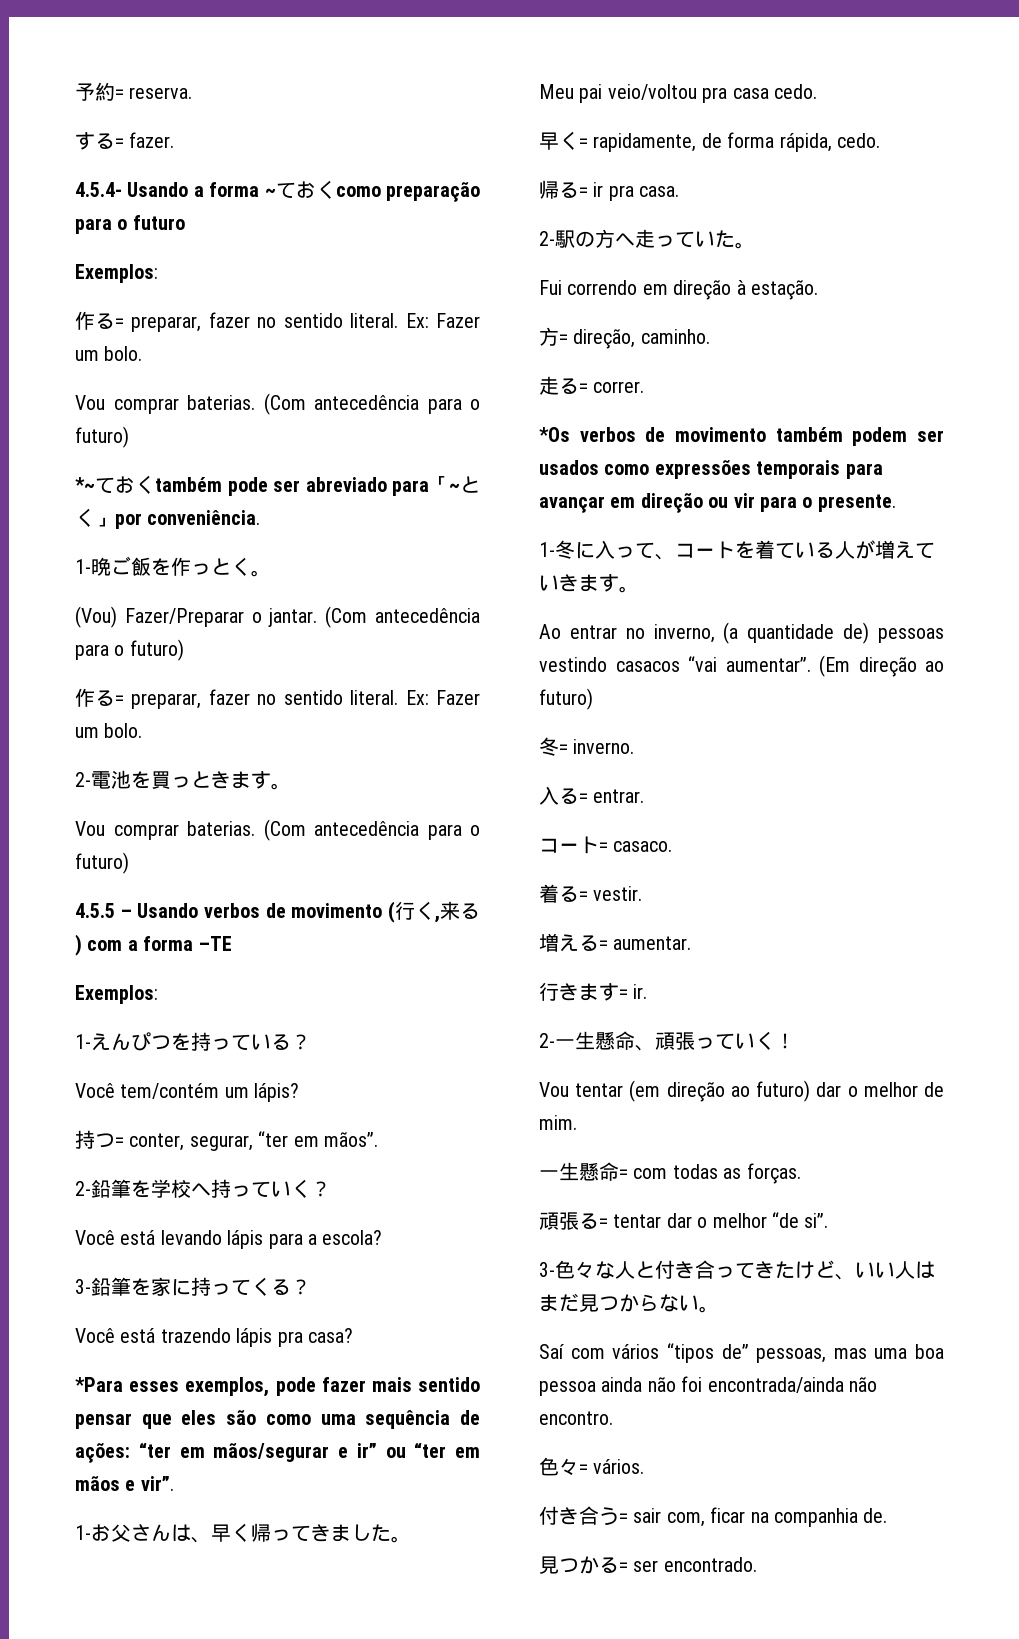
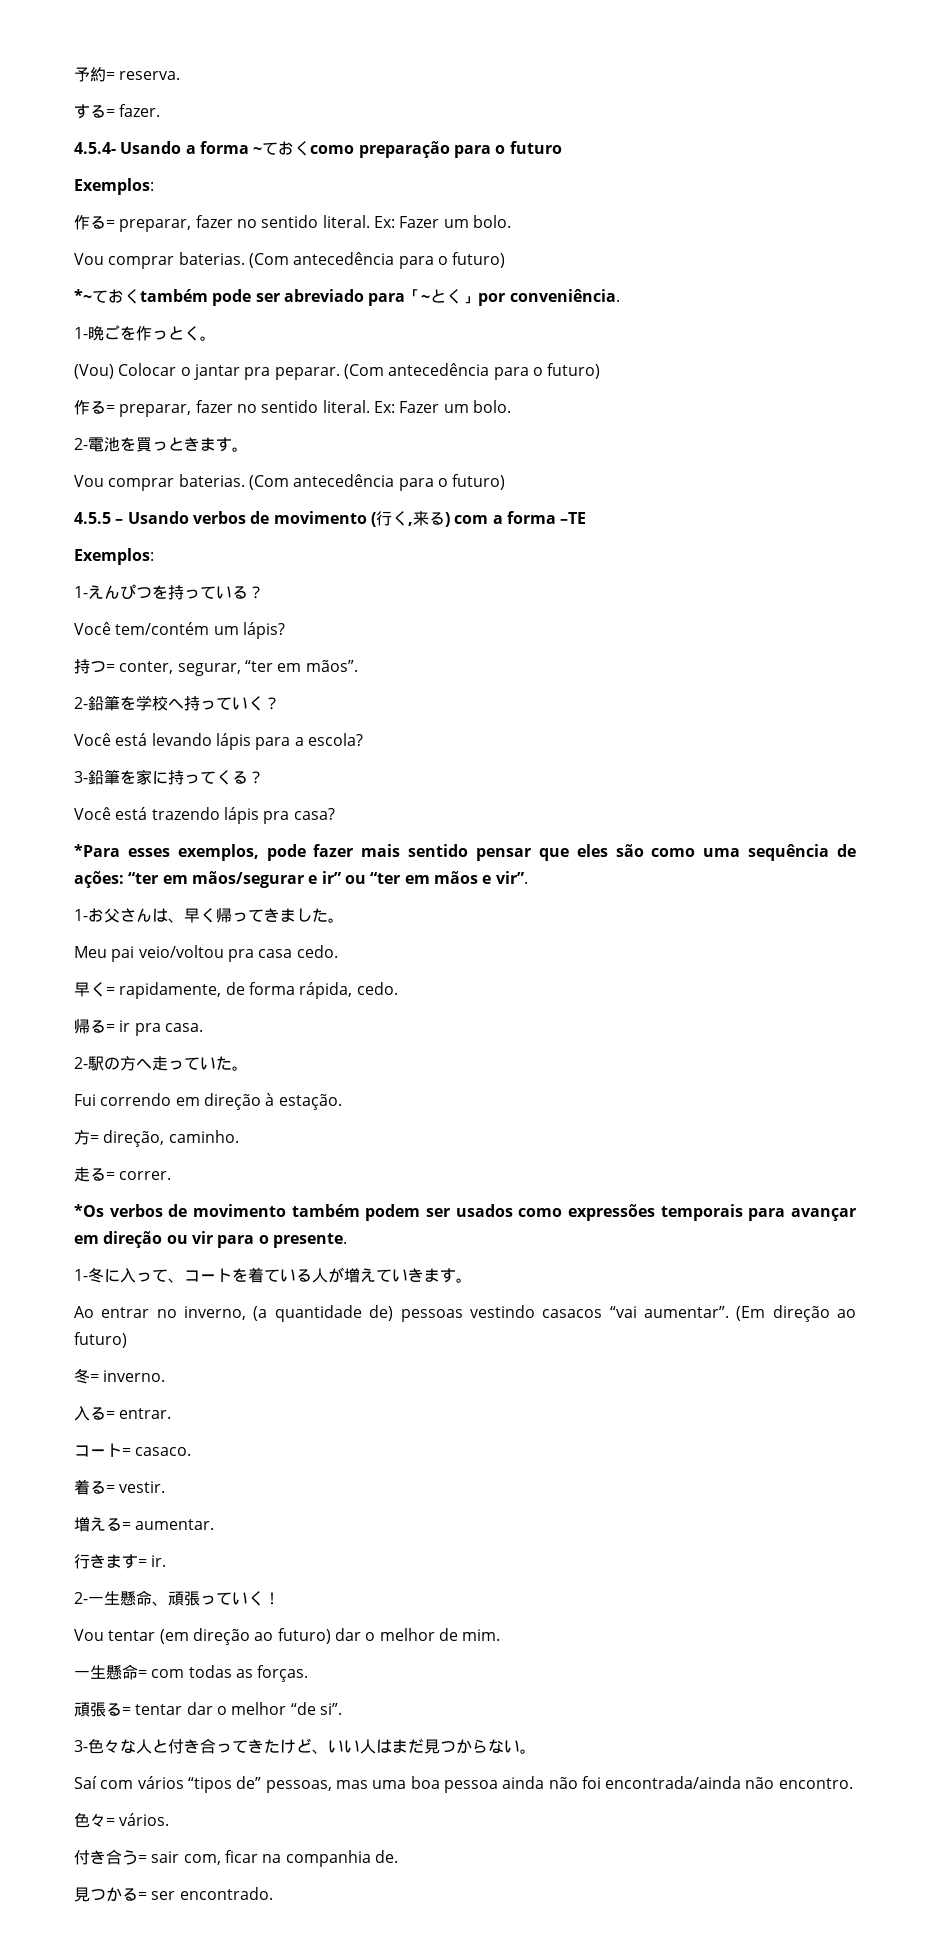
[131,557,151,576] 飯 -> (120, 332) none
[124,608,318,627] Fazer/Preparar o jantar. -> [118,363,340,380] Colocar o jantar pra peparar.

